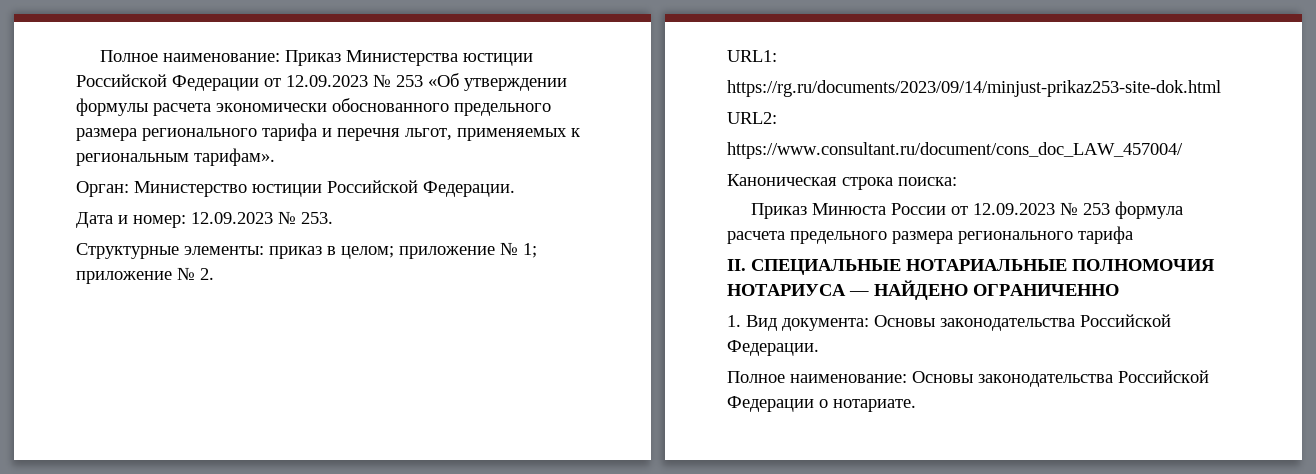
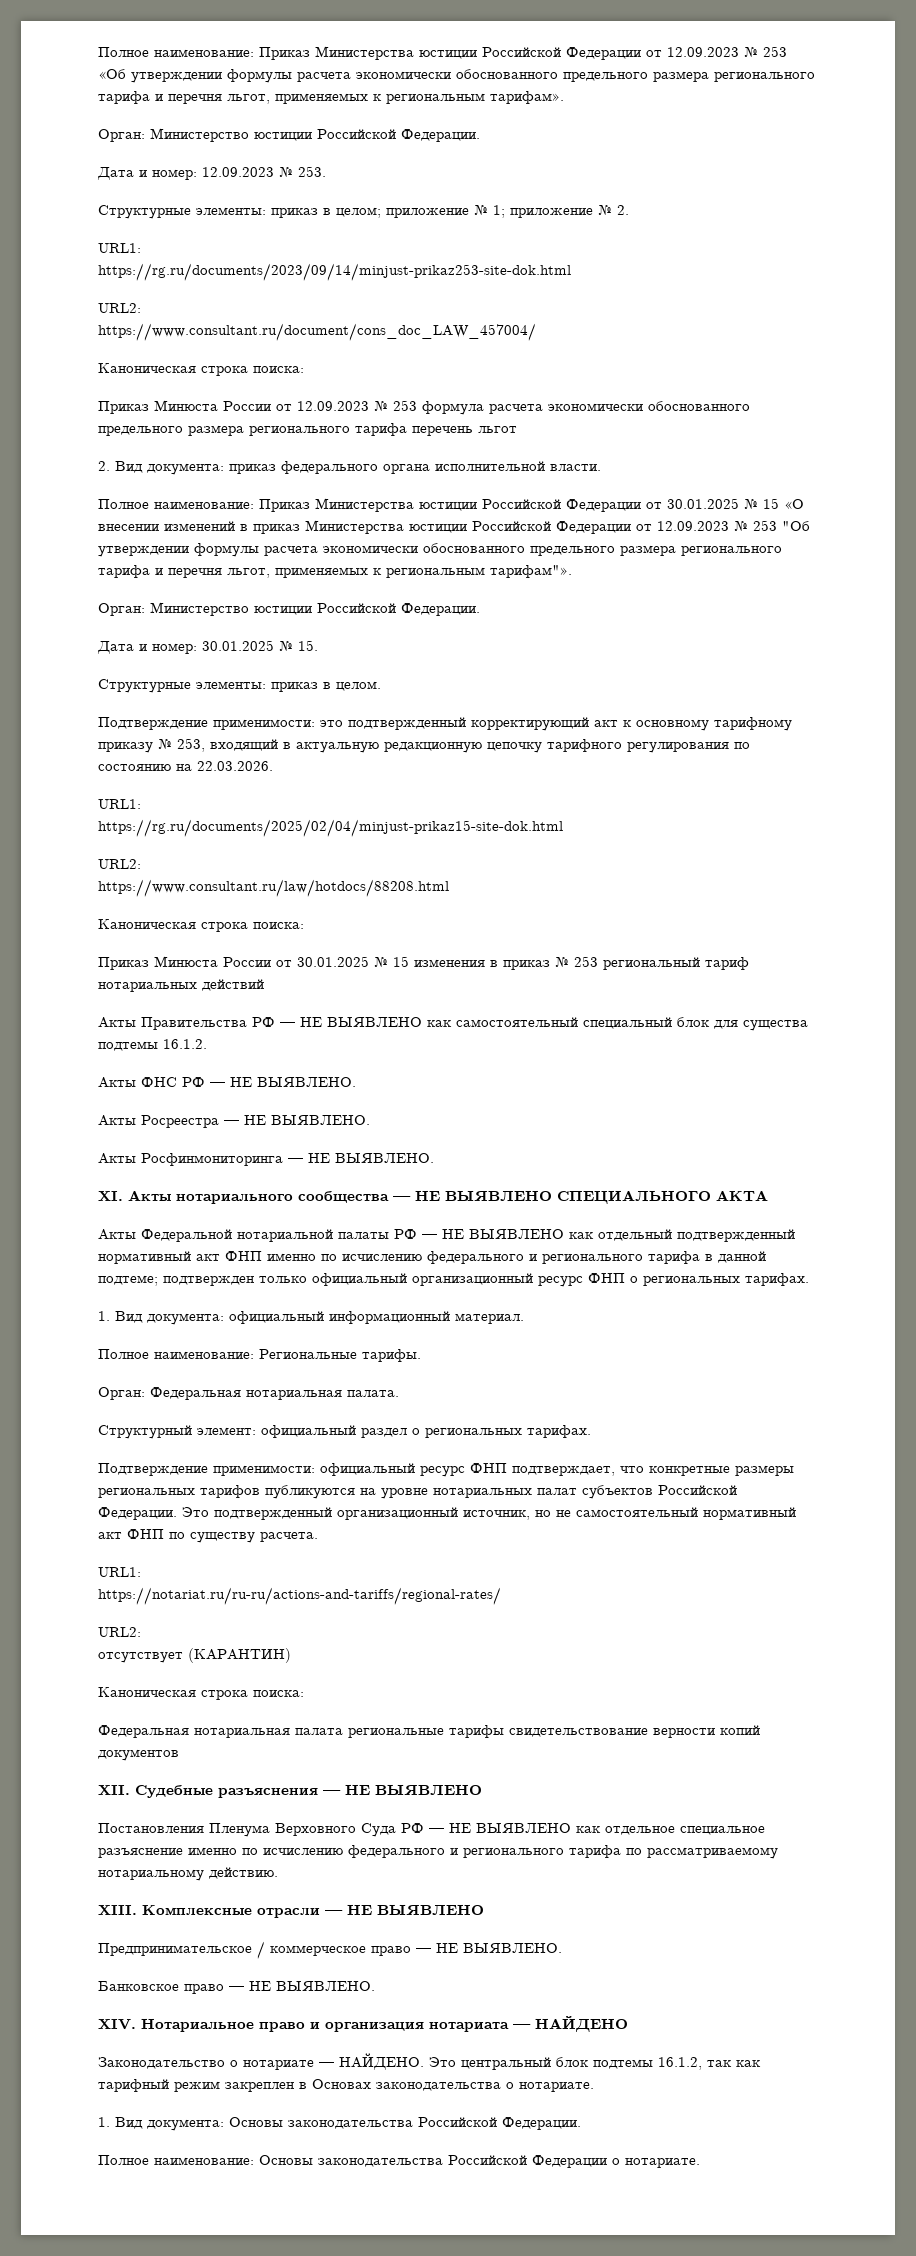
[790,226,1133,244] [727,259,1215,275] [727,280,1119,300] предельного размера регионального тарифа // II. СПЕЦИАЛЬНЫЕ НОТАРИАЛЬНЫЕ ПОЛНОМОЧИЯ НОТАРИУСА — НАЙДЕНО ОГРАНИЧЕННО -> [548,401,750,411] [98,423,517,436] [98,461,601,475] [98,498,804,512] [98,520,810,534] [98,543,782,557] [98,565,572,578] [98,602,480,616] [97,640,318,654] [98,679,381,693] [98,717,792,731] [98,738,750,753] [98,761,273,771] [98,799,141,809] [98,819,563,837] [98,859,141,869] [98,879,449,897] [98,919,304,932] [98,956,749,970] [98,979,264,992] [98,1017,808,1031] [98,1039,207,1051] [98,1077,356,1088] [98,1115,370,1128] [98,1153,434,1166] [98,1190,768,1204] [98,1229,795,1242] [98,1251,766,1264] [98,1273,809,1287] [98,1311,524,1325] [98,1349,421,1362] [98,1387,399,1400] [98,1425,591,1439] [98,1463,794,1477] [98,1485,737,1499] [98,1507,796,1520] [98,1529,318,1543] [98,1567,141,1577] [98,1587,501,1605] [98,1627,141,1637] [98,1648,291,1663] [98,1687,304,1700] [98,1725,760,1738] [98,1749,179,1761] [98,1784,482,1798] [98,1823,765,1837] [98,1845,778,1859] [98,1867,278,1881] [98,1904,484,1918] [98,1941,562,1959] [98,1981,375,1994] [98,2016,628,2032] [98,2053,761,2070] [98,2079,594,2092] экономически обоснованного предельного размера регионального тарифа перечень льгот // 2. Вид документа: приказ федерального органа исполнительной власти. // Полное наименование: Приказ Министерства юстиции Российской Федерации от 30.01.2025 № 15 «О внесении изменений в приказ Министерства юстиции Российской Федерации от 12.09.2023 № 253 "Об утверждении формулы расчета экономически обоснованного предельного размера регионального тарифа и перечня льгот, применяемых к региональным тарифам"». // Орган: Министерство юстиции Российской Федерации. // Дата и номер: 30.01.2025 № 15. // Структурные элементы: приказ в целом. // Подтверждение применимости: это подтвержденный корректирующий акт к основному тарифному приказу № 253, входящий в актуальную редакционную цепочку тарифного регулирования по состоянию на 22.03.2026. // URL1: // https://rg.ru/documents/2025/02/04/minjust-prikaz15-site-dok.html // URL2: // https://www.consultant.ru/law/hotdocs/88208.html // Каноническая строка поиска: // Приказ Минюста России от 30.01.2025 № 15 изменения в приказ № 253 региональный тариф нотариальных действий // Акты Правительства РФ — НЕ ВЫЯВЛЕНО как самостоятельный специальный блок для существа подтемы 16.1.2. // Акты ФНС РФ — НЕ ВЫЯВЛЕНО. // Акты Росреестра — НЕ ВЫЯВЛЕНО. // Акты Росфинмониторинга — НЕ ВЫЯВЛЕНО. // XI. Акты нотариального сообщества — НЕ ВЫЯВЛЕНО СПЕЦИАЛЬНОГО АКТА // Акты Федеральной нотариальной палаты РФ — НЕ ВЫЯВЛЕНО как отдельный подтвержденный нормативный акт ФНП именно по исчислению федерального и регионального тарифа в данной подтеме; подтвержден только официальный организационный ресурс ФНП о региональных тарифах. // 1. Вид документа: официальный информационный материал. // Полное наименование: Региональные тарифы. // Орган: Федеральная нотариальная палата. // Структурный элемент: официальный раздел о региональных тарифах. // Подтверждение применимости: официальный ресурс ФНП подтверждает, что конкретные размеры региональных тарифов публикуются на уровне нотариальных палат субъектов Российской Федерации. Это подтвержденный организационный источник, но не самостоятельный нормативный акт ФНП по существу расчета. // URL1: // https://notariat.ru/ru-ru/actions-and-tariffs/regional-rates/ // URL2: // отсутствует (КАРАНТИН) // Каноническая строка поиска: // Федеральная нотариальная палата региональные тарифы свидетельствование верности копий документов // XII. Судебные разъяснения — НЕ ВЫЯВЛЕНО // Постановления Пленума Верховного Суда РФ — НЕ ВЫЯВЛЕНО как отдельное специальное разъяснение именно по исчислению федерального и регионального тарифа по рассматриваемому нотариальному действию. // XIII. Комплексные отрасли — НЕ ВЫЯВЛЕНО // Предпринимательское / коммерческое право — НЕ ВЫЯВЛЕНО. // Банковское право — НЕ ВЫЯВЛЕНО. // XIV. Нотариальное право и организация нотариата — НАЙДЕНО // Законодательство о нотариате — НАЙДЕНО. Это центральный блок подтемы 16.1.2, так как тарифный режим закреплен в Основах законодательства о нотариате.

